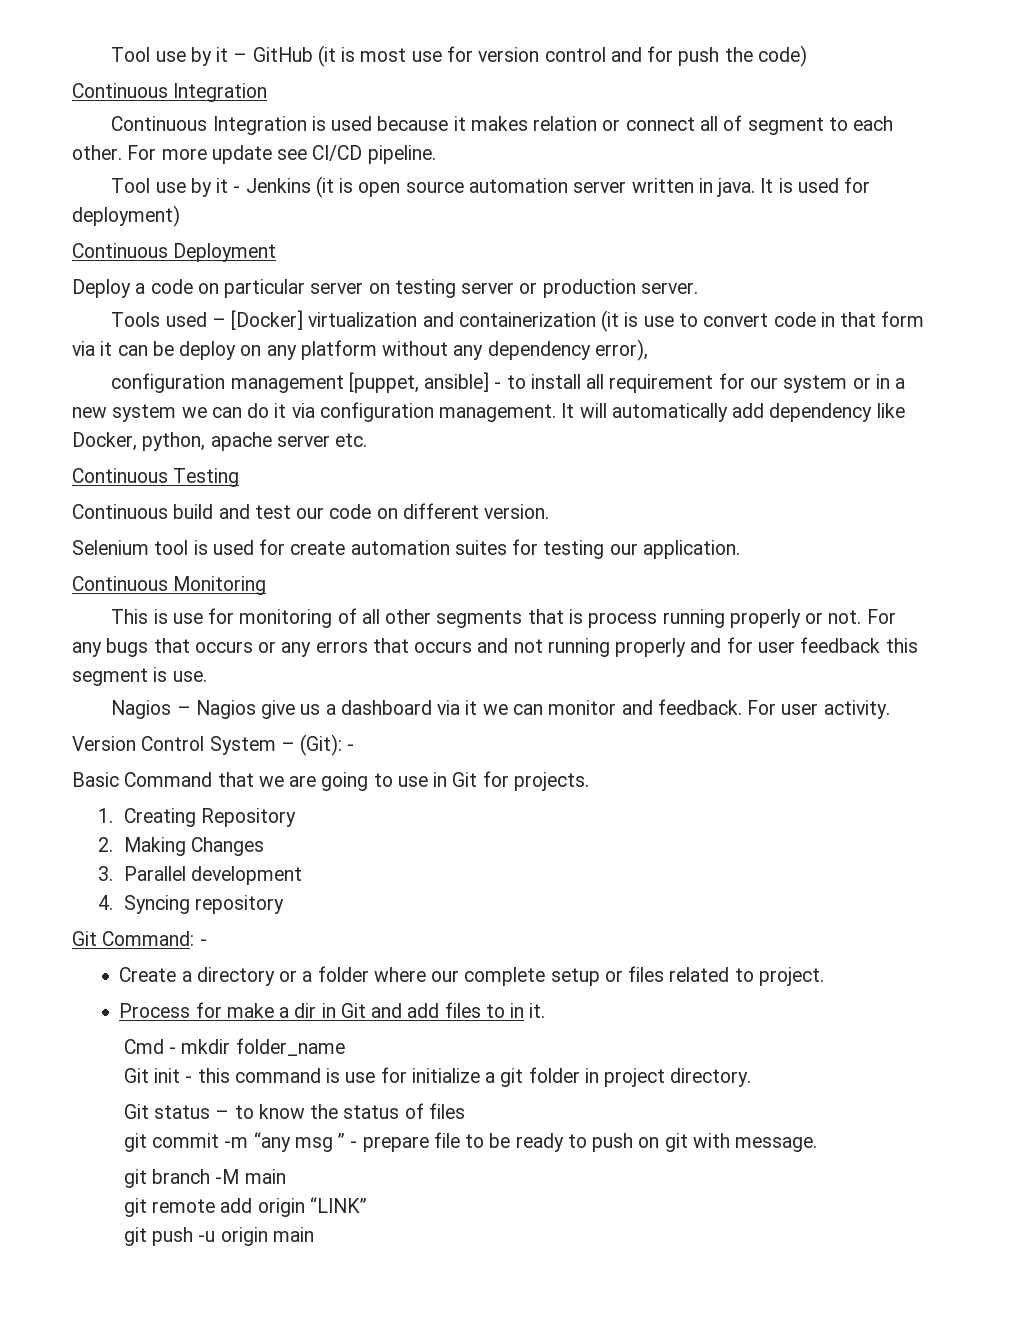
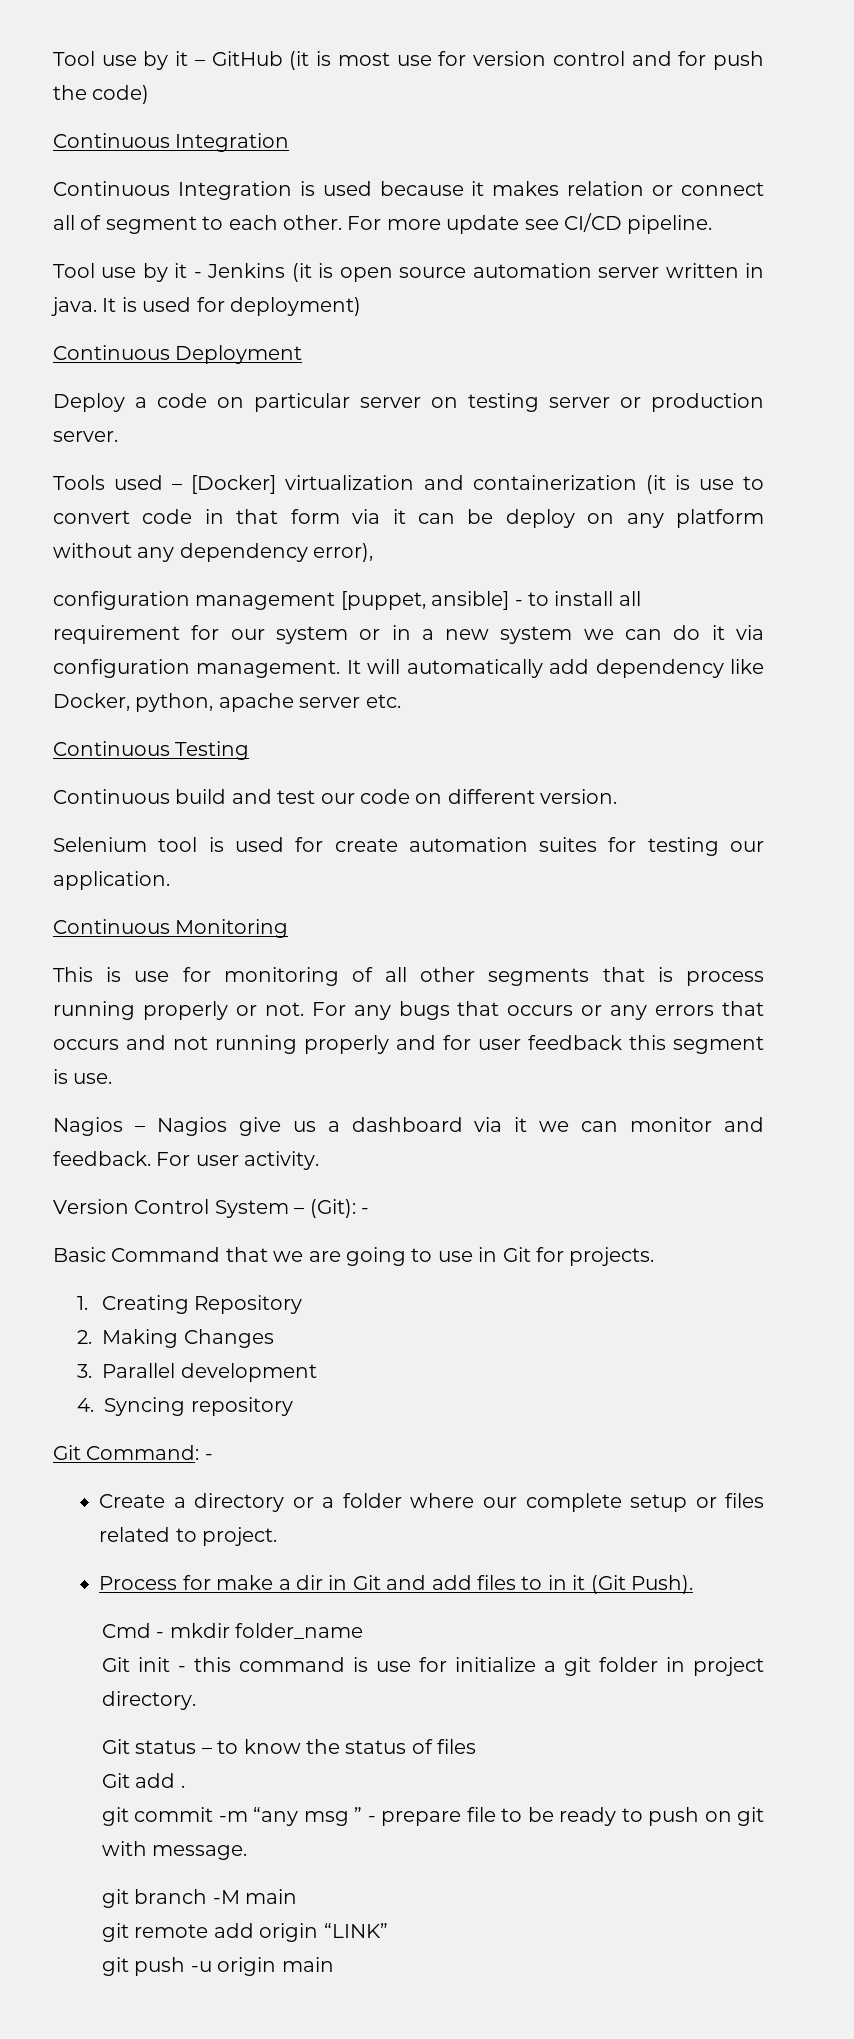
[529,1003,546,1018] it. -> [572,1575,694,1594] it (Git Push).
(465, 1111) none -> [101,1773,185,1788] // Git add .

